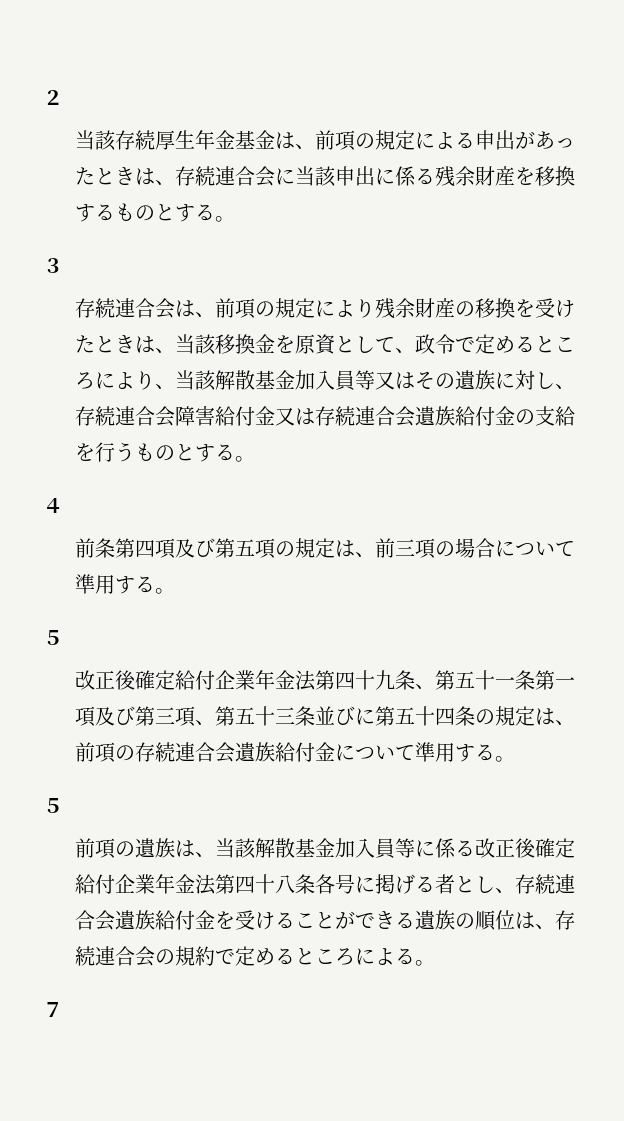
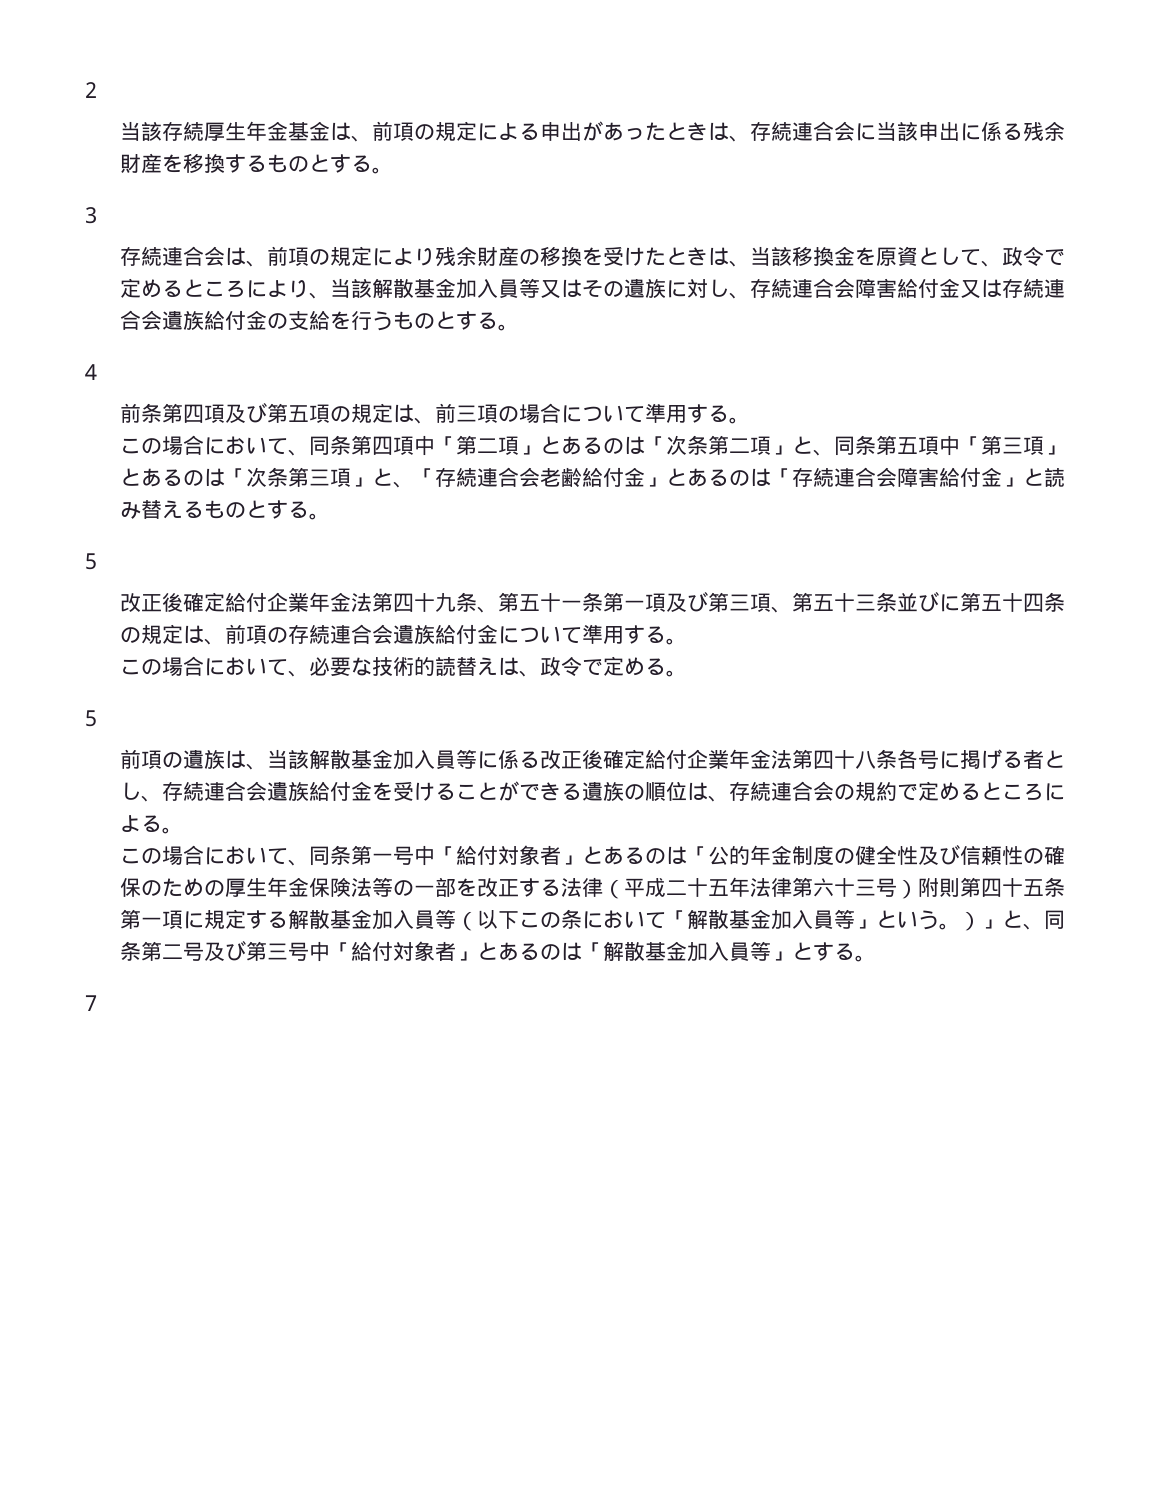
(176, 591) none -> [119,435,1065,456] [119,467,1065,488] [119,500,330,520] // この場合において、同条第四項中「第二項」とあるのは「次条第二項」と、同条第五項中「第三項」とあるのは「次条第三項」と、「存続連合会老齢給付金」とあるのは「存続連合会障害給付金」と読み替えるものとする。
(516, 759) none -> [119,656,687,677] // この場合において、必要な技術的読替えは、政令で定める。
(436, 963) none -> [119,845,1065,866] [119,877,1065,899] [119,909,1065,931] [119,941,876,962] // この場合において、同条第一号中「給付対象者」とあるのは「公的年金制度の健全性及び信頼性の確保のための厚生年金保険法等の一部を改正する法律（平成二十五年法律第六十三号）附則第四十五条第一項に規定する解散基金加入員等（以下この条において「解散基金加入員等」という。）」と、同条第二号及び第三号中「給付対象者」とあるのは「解散基金加入員等」とする。

